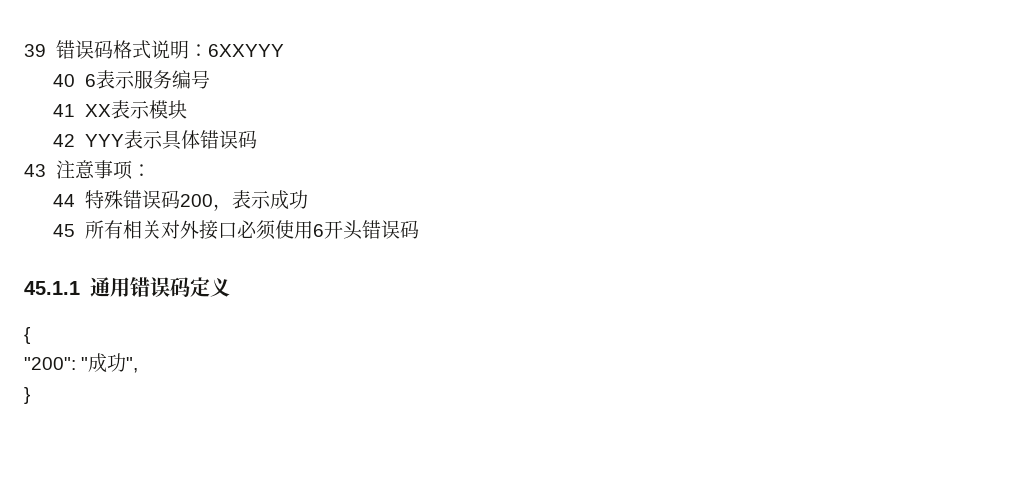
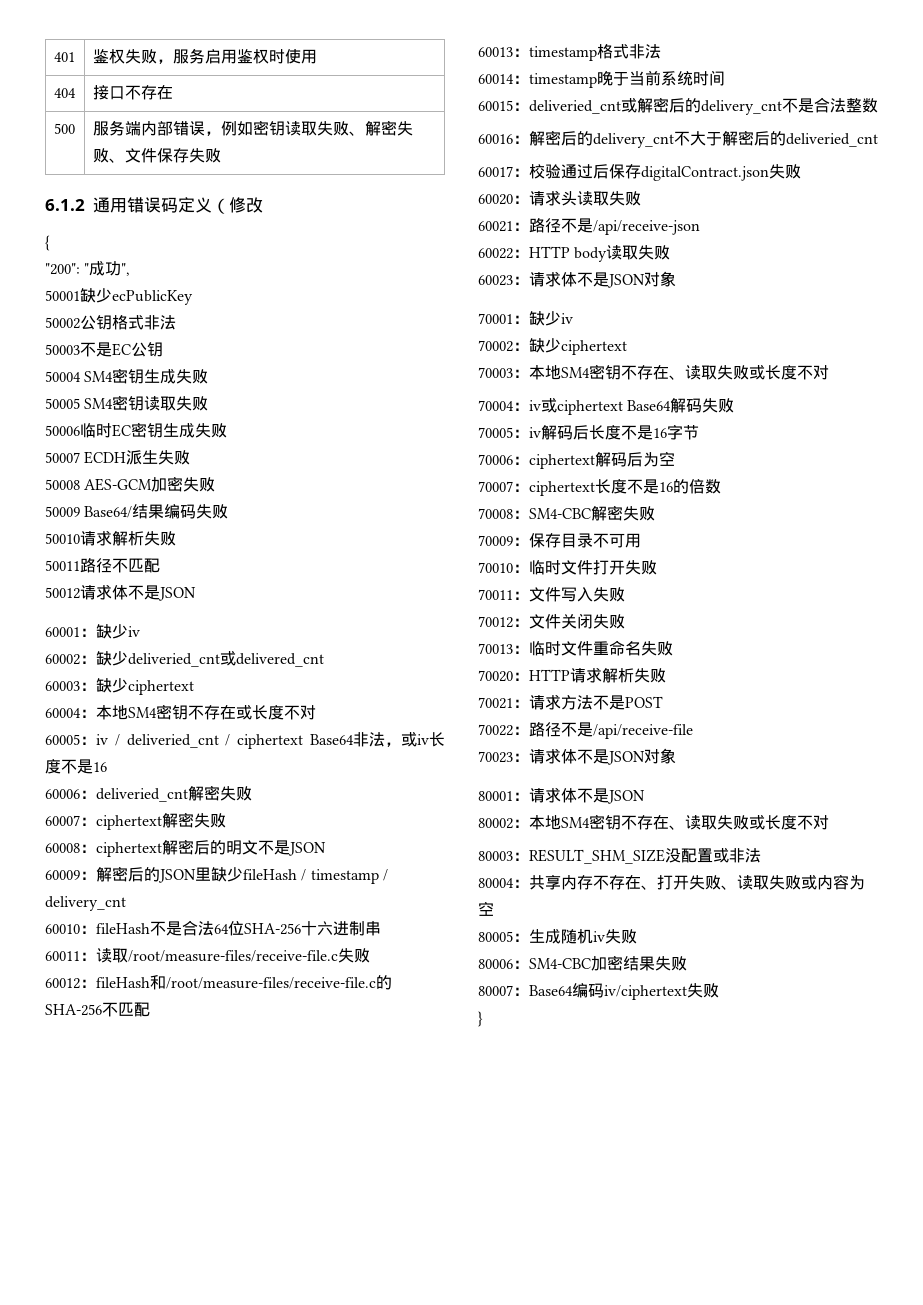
[24,40,284,59] [53,70,210,89] [53,100,187,119] [53,130,257,150] [24,160,151,180] [53,190,308,211] [53,220,419,240] [24,281,80,295] 39错误码格式说明：6XXYYY // 40 6表示服务编号 // 41 XX表示模块 // 42 YYY表示具体错误码 // 43注意事项： // 44特殊错误码200，表示成功 // 45所有相关对外接口必须使用6开头错误码 // 45.1.1 -> [53,52,75,62] [92,48,317,64] [53,88,76,98] [92,85,173,100] [53,123,75,134] [92,120,413,136] [92,148,221,163] [45,199,85,211] 401 | 鉴权失败，服务启用鉴权时使用 // 404 | 接口不存在 // 500 | 服务端内部错误，例如密钥读取失败、解密失败、文件保存失败 // 6.1.2
(230, 287) none -> [212,197,263,214] （修改
(139, 365) none -> [45,288,193,305] [45,315,176,330] [45,342,163,357] [45,368,209,384] [45,395,209,411] [45,422,227,438] [45,450,191,465] [45,476,216,492] [45,504,229,519] [45,530,176,546] [45,558,160,573] [45,584,196,601] [45,624,140,639] [45,651,324,667] [45,678,194,695] [45,704,316,720] [45,732,446,749] [45,759,107,774] [45,785,252,802] [45,812,226,830] [45,839,326,857] [45,866,388,884] [45,896,126,911] [45,920,381,936] [45,948,370,963] [45,975,392,990] [45,1002,150,1017] [478,44,661,61] [478,70,725,88] [478,97,878,115] [478,130,878,148] [478,164,801,181] [478,190,641,206] [478,218,700,235] [478,245,671,262] [478,271,676,288] [478,311,573,326] [478,338,627,355] [478,364,829,380] [478,398,735,415] [478,424,699,440] [478,451,675,469] [478,479,721,496] [478,505,655,521] [478,533,641,548] [478,560,657,575] [478,587,625,602] [478,613,625,629] [478,640,673,656] [478,667,666,683] [478,694,663,710] [478,722,693,739] [478,748,676,765] [478,787,645,804] [478,814,829,830] [478,848,761,864] [478,874,865,890] [478,901,494,916] [478,929,637,944] [478,955,687,971] [478,983,719,1000] // 50001缺少ecPublicKey // 50002公钥格式非法 // 50003不是EC公钥 // 50004 SM4密钥生成失败 // 50005 SM4密钥读取失败 // 50006临时EC密钥生成失败 // 50007 ECDH派生失败 // 50008 AES-GCM加密失败 // 50009 Base64/结果编码失败 // 50010请求解析失败 // 50011路径不匹配 // 50012请求体不是JSON // 60001：缺少iv // 60002：缺少deliveried_cnt或delivered_cnt // 60003：缺少ciphertext // 60004：本地SM4密钥不存在或长度不对 // 60005：iv / deliveried_cnt / ciphertext Base64非法，或iv长度不是16 // 60006：deliveried_cnt解密失败 // 60007：ciphertext解密失败 // 60008：ciphertext解密后的明文不是JSON // 60009：解密后的JSON里缺少fileHash / timestamp / delivery_cnt // 60010：fileHash不是合法64位SHA-256十六进制串 // 60011：读取/root/measure-files/receive-file.c失败 // 60012：fileHash和/root/measure-files/receive-file.c的SHA-256不匹配 // 60013：timestamp格式非法 // 60014：timestamp晚于当前系统时间 // 60015：deliveried_cnt或解密后的delivery_cnt不是合法整数 // 60016：解密后的delivery_cnt不大于解密后的deliveried_cnt // 60017：校验通过后保存digitalContract.json失败 // 60020：请求头读取失败 // 60021：路径不是/api/receive-json // 60022：HTTP body读取失败 // 60023：请求体不是JSON对象 // 70001：缺少iv // 70002：缺少ciphertext // 70003：本地SM4密钥不存在、读取失败或长度不对 // 70004：iv或ciphertext Base64解码失败 // 70005：iv解码后长度不是16字节 // 70006：ciphertext解码后为空 // 70007：ciphertext长度不是16的倍数 // 70008：SM4-CBC解密失败 // 70009：保存目录不可用 // 70010：临时文件打开失败 // 70011：文件写入失败 // 70012：文件关闭失败 // 70013：临时文件重命名失败 // 70020：HTTP请求解析失败 // 70021：请求方法不是POST // 70022：路径不是/api/receive-file // 70023：请求体不是JSON对象 // 80001：请求体不是JSON // 80002：本地SM4密钥不存在、读取失败或长度不对 // 80003：RESULT_SHM_SIZE没配置或非法 // 80004：共享内存不存在、打开失败、读取失败或内容为空 // 80005：生成随机iv失败 // 80006：SM4-CBC加密结果失败 // 80007：Base64编码iv/ciphertext失败

